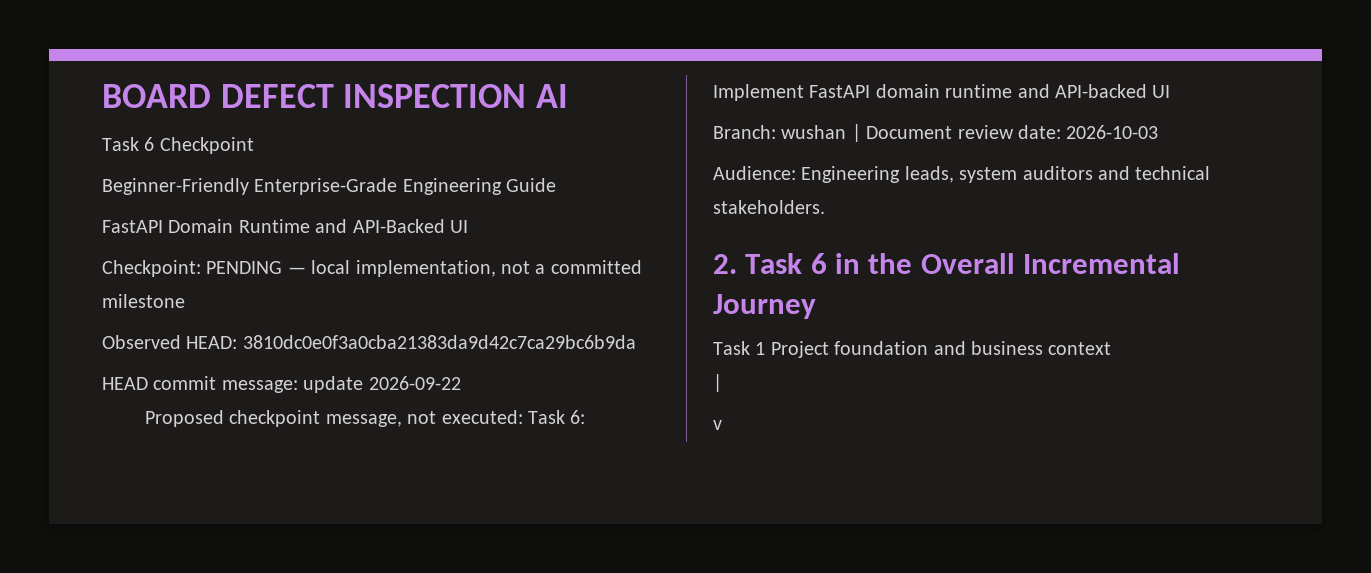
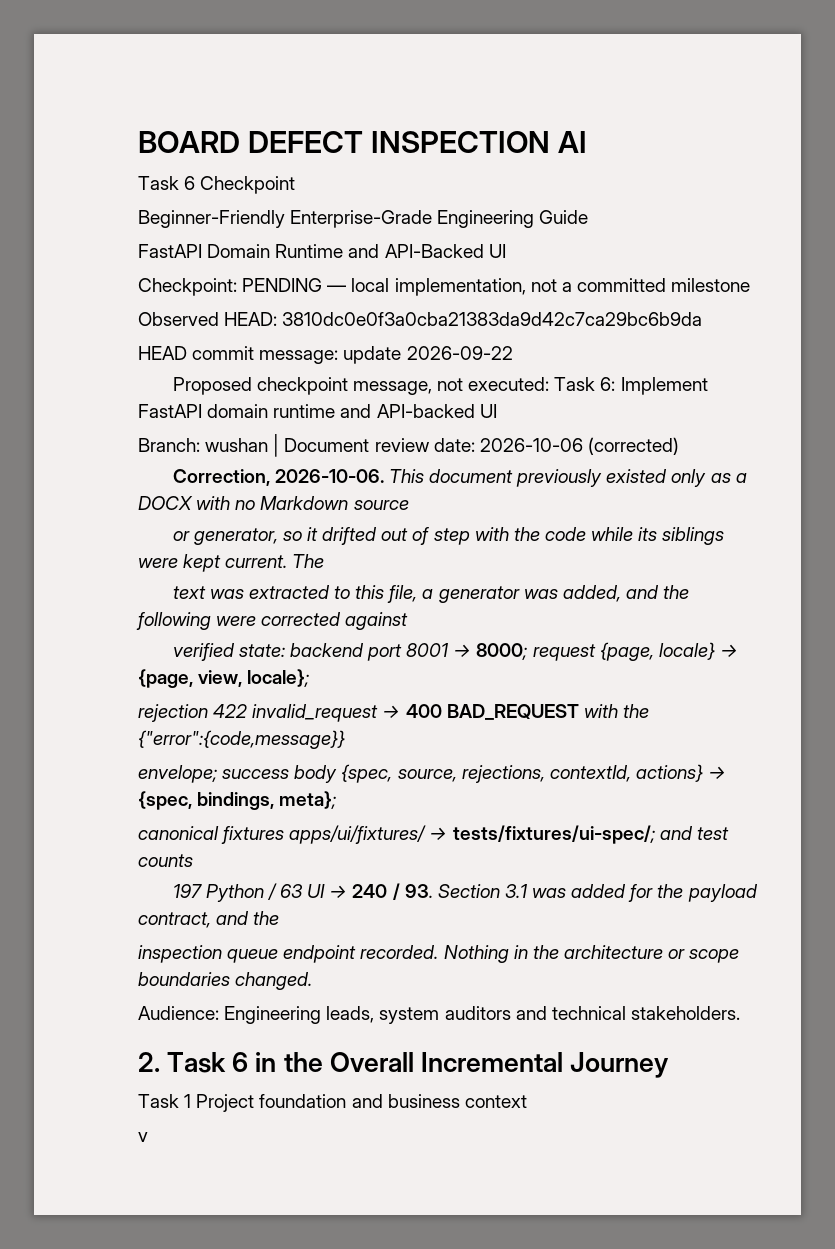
[1066,125,1159,139] 2026-10-03 -> [479,437,679,455] [172,469,747,487] [138,496,409,510] [172,527,725,545] [138,554,325,572] [172,585,690,603] [136,612,409,630] [172,642,738,661] [138,669,310,688] [138,704,649,722] [138,730,345,749] [138,764,727,783] [138,791,337,810] [138,825,729,844] [138,854,193,867] [172,883,758,902] [138,911,280,928] [138,945,740,963] [138,972,313,990] 2026-10-06 (corrected) // Correction, 2026-10-06. This document previously existed only as a DOCX with no Markdown source // or generator, so it drifted out of step with the code while its siblings were kept current. The // text was extracted to this file, a generator was added, and the following were corrected against // verified state: backend port 8001 → 8000; request {page, locale} → {page, view, locale}; // rejection 422 invalid_request → 400 BAD_REQUEST with the {"error":{code,message}} // envelope; success body {spec, source, rejections, contextId, actions} → {spec, bindings, meta}; // canonical fixtures apps/ui/fixtures/ → tests/fixtures/ui-spec/; and test counts // 197 Python / 63 UI → 240 / 93. Section 3.1 was added for the payload contract, and the // inspection queue endpoint recorded. Nothing in the architecture or scope boundaries changed.
[713,374,722,392] // | -> (527, 1101) none

